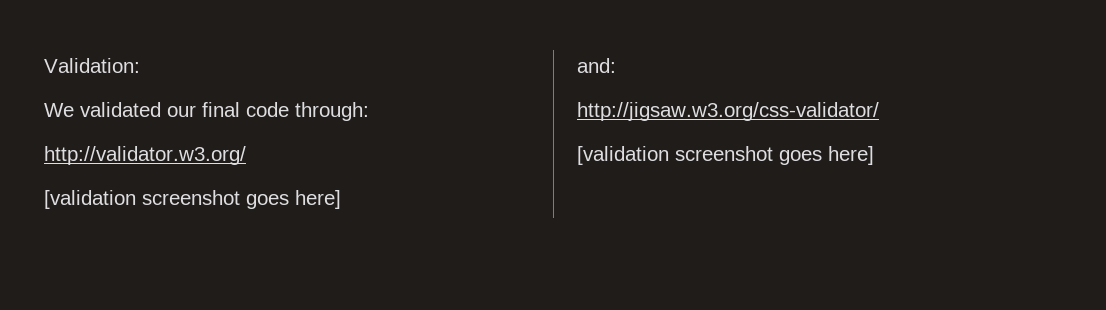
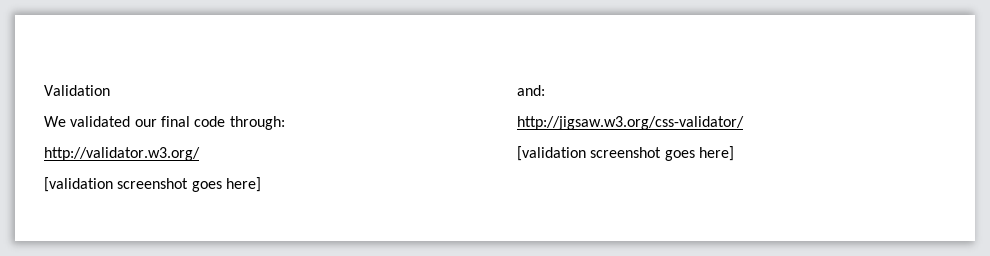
[44,58,140,73] Validation: -> [44,85,110,96] Validation

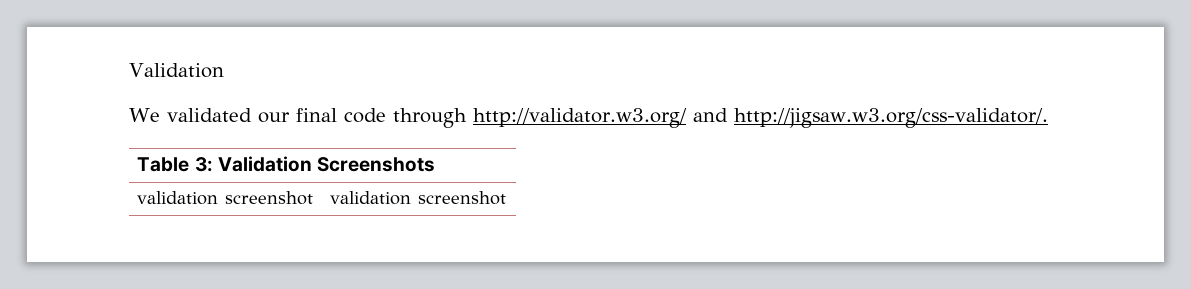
[229,116,285,130] through: // -> [392,108,467,128] through
[44,177,261,192] [517,85,545,96] [517,116,744,130] [517,146,734,161] // [validation screenshot goes here] // and: // http://jigsaw.w3.org/css-validator/ // [validation screenshot goes here] -> [692,108,1048,128] [137,156,436,172] [137,191,314,205] [330,191,507,205] and http://jigsaw.w3.org/css-validator/. // Table 3: Validation Screenshots // validation screenshot | validation screenshot

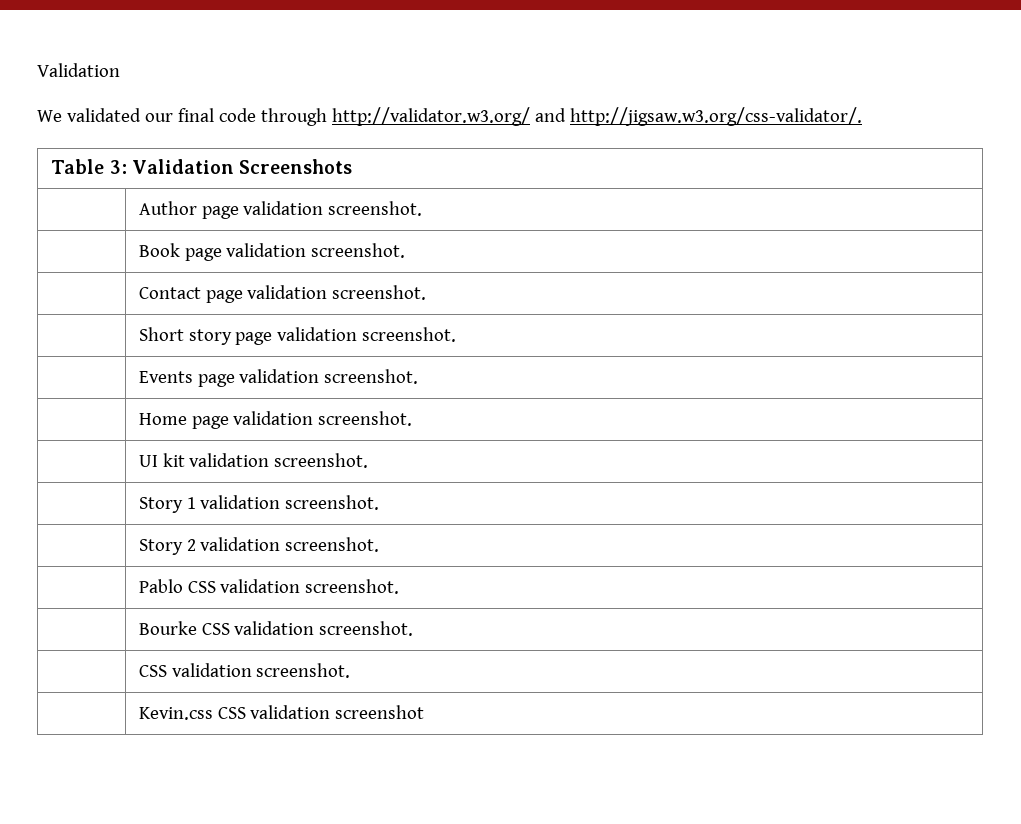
[137,191,314,205] [330,191,507,205] validation screenshot | validation screenshot -> [138,201,423,219] [138,243,406,261] [138,285,427,303] [138,327,457,345] [138,369,419,387] [138,411,413,429] [138,453,369,468] [138,495,380,513] [138,537,380,555] [138,579,400,594] [138,621,414,636] [138,663,351,678] [138,705,425,720] | Author page validation screenshot. // | Book page validation screenshot. // | Contact page validation screenshot. // | Short story page validation screenshot. // | Events page validation screenshot. // | Home page validation screenshot. // | UI kit validation screenshot. // | Story 1 validation screenshot. // | Story 2 validation screenshot. // | Pablo CSS validation screenshot. // | Bourke CSS validation screenshot. // | CSS validation screenshot. // | Kevin.css CSS validation screenshot

